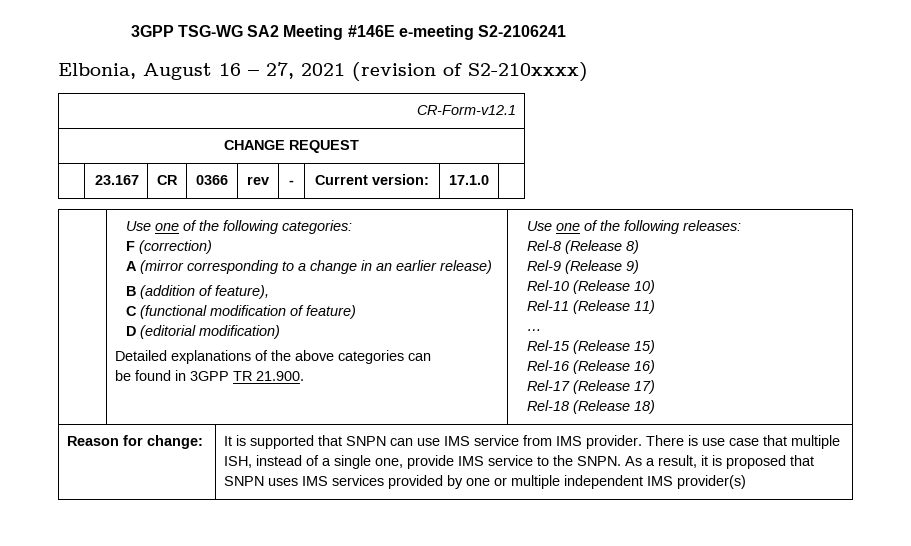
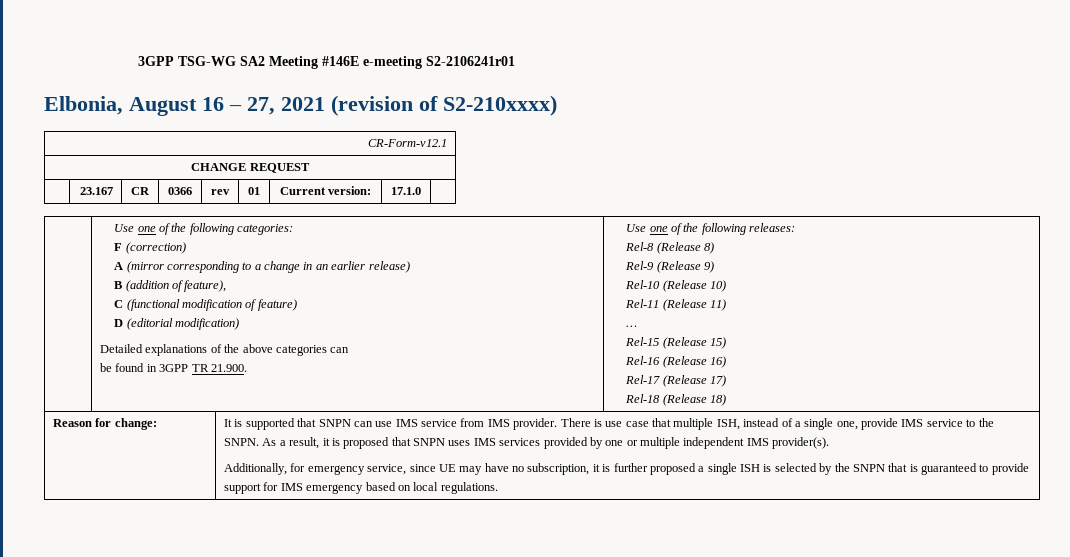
[478,25,567,37] S2-2106241 -> [425,56,515,66] S2-2106241r01
[289,180,294,185] - -> [248,187,260,195] 01
[677,475,747,489] provider(s) -> [772,437,830,449] [224,463,1029,475] [224,482,498,494] provider(s). // Additionally, for emergency service, since UE may have no subscription, it is further proposed a single ISH is selected by the SNPN that is guaranteed to provide support for IMS emergency based on local regulations.

